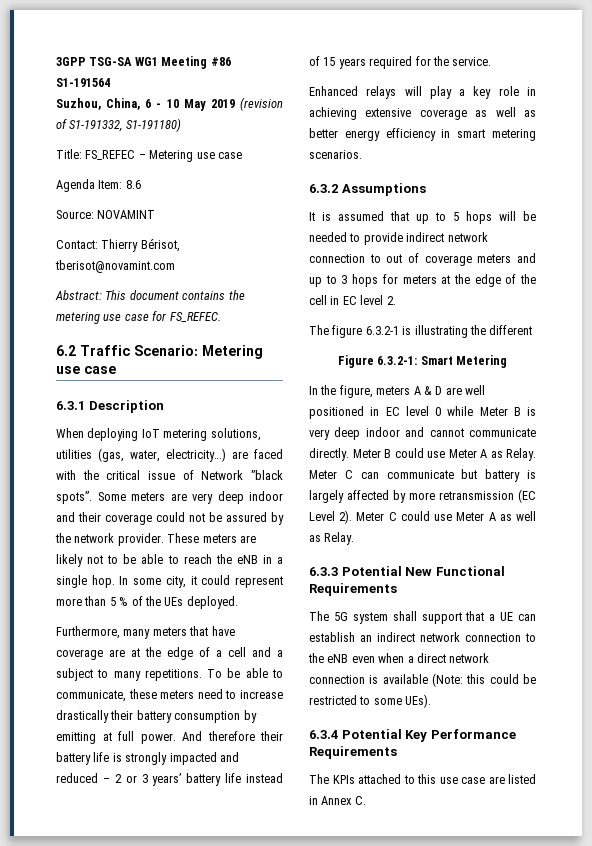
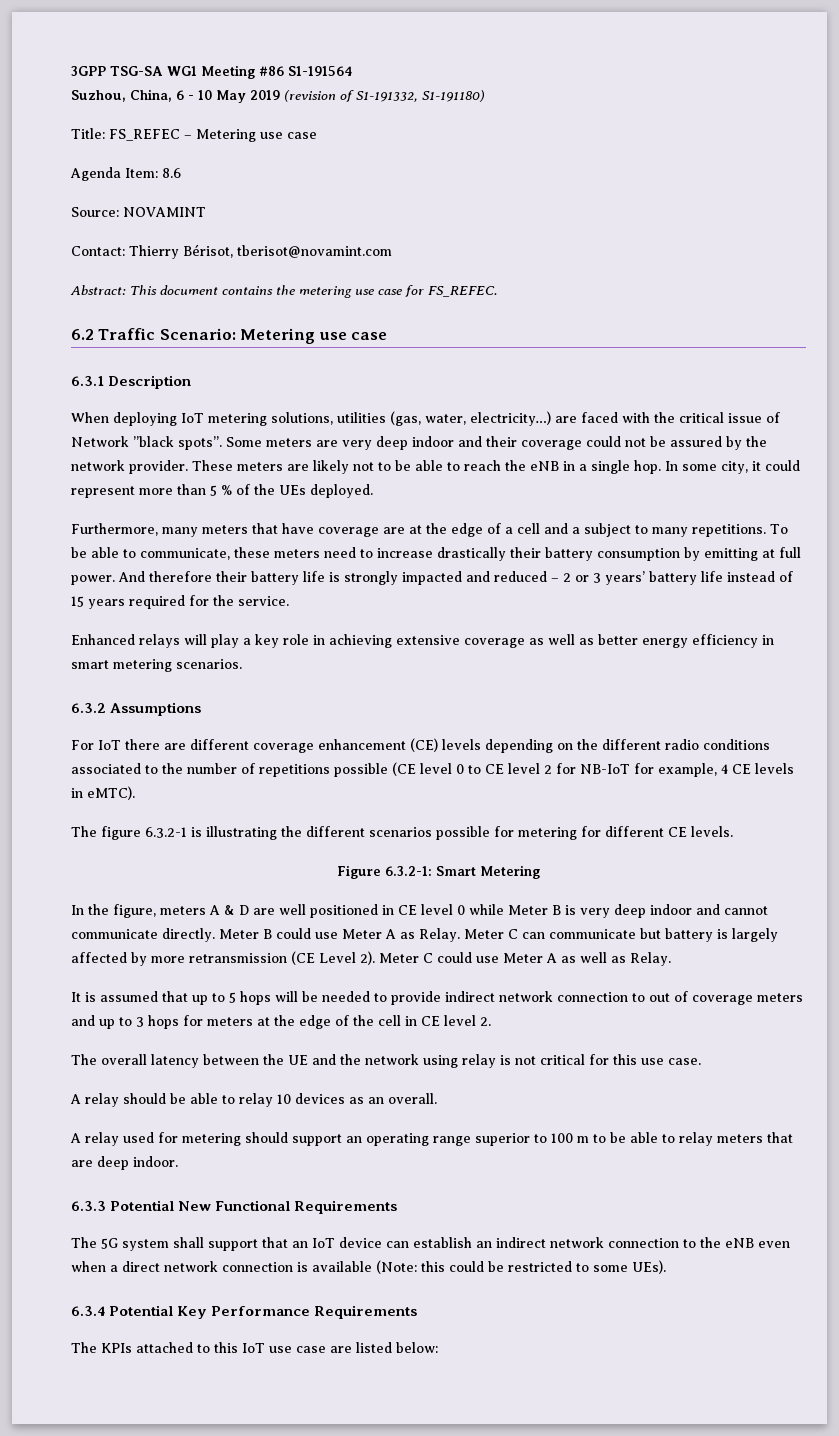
(426, 189) none -> [71,738,770,753] [71,762,794,777] [71,786,135,800] [71,826,733,840] [337,865,540,879] [71,904,768,918] [71,928,778,942] [71,951,671,966] // For IoT there are different coverage enhancement (CE) levels depending on the different radio conditions associated to the number of repetitions possible (CE level 0 to CE level 2 for NB-IoT for example, 4 CE levels in eMTC). // The figure 6.3.2-1 is illustrating the different scenarios possible for metering for different CE levels. // Figure 6.3.2-1: Smart Metering // In the figure, meters A & D are well positioned in CE level 0 while Meter B is very deep indoor and cannot communicate directly. Meter B could use Meter A as Relay. Meter C can communicate but battery is largely affected by more retransmission (CE Level 2). Meter C could use Meter A as well as Relay.
[342,296,357,305] EC -> [421,1016,440,1026] CE
[332,325,533,338] [337,355,508,368] [309,385,485,398] [309,406,536,419] [309,427,536,440] [309,448,536,461] [309,469,536,482] [309,489,536,503] [309,510,536,524] [309,532,355,545] figure 6.3.2-1 is illustrating the different // Figure 6.3.2-1: Smart Metering // In the figure, meters A & D are well positioned in EC level 0 while Meter B is very deep indoor and cannot communicate directly. Meter B could use Meter A as Relay. Meter C can communicate but battery is largely affected by more retransmission (EC Level 2). Meter C could use Meter A as well as Relay. -> [101,1054,701,1068] [70,1093,437,1107] [70,1132,793,1146] [71,1156,178,1170] overall latency between the UE and the network using relay is not critical for this use case. // A relay should be able to relay 10 devices as an overall. // A relay used for metering should support an operating range superior to 100 m to be able to relay meters that are deep indoor.
[489,612,514,621] a UE -> [292,1237,382,1248] an IoT device
(436, 779) none -> [242,1343,265,1353] IoT
[309,796,366,805] in Annex C. -> [396,1342,438,1353] below:

